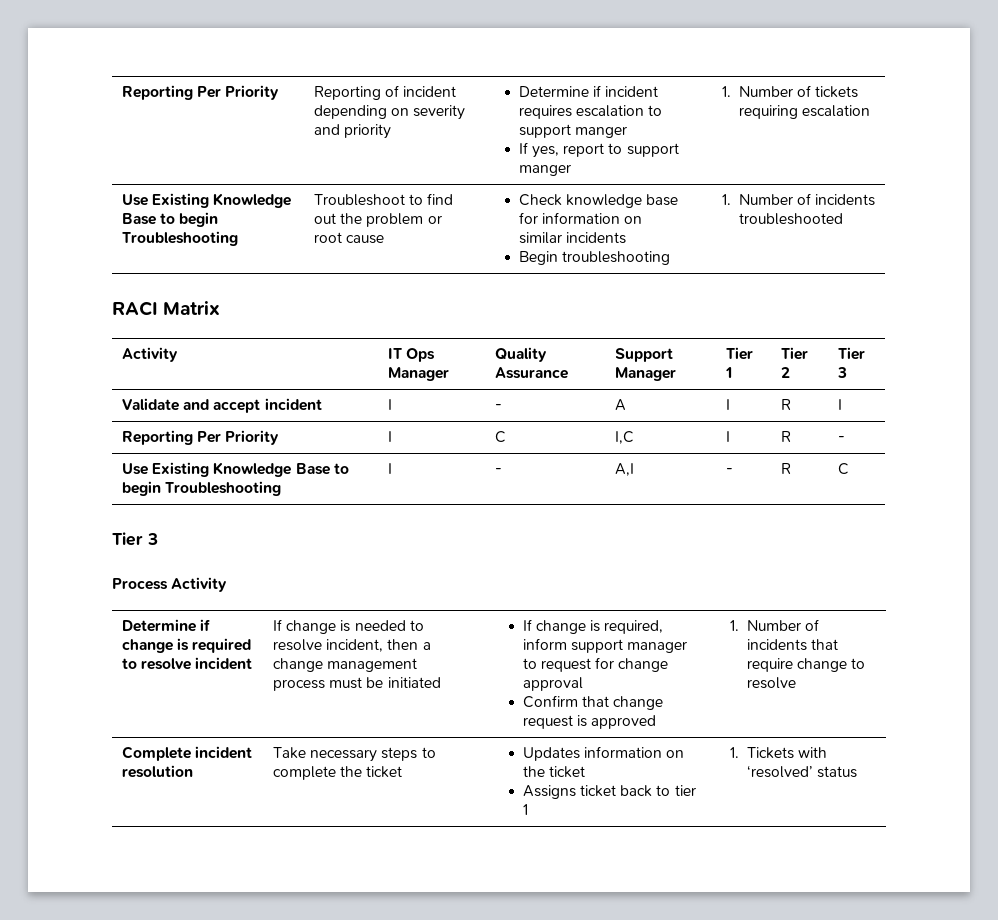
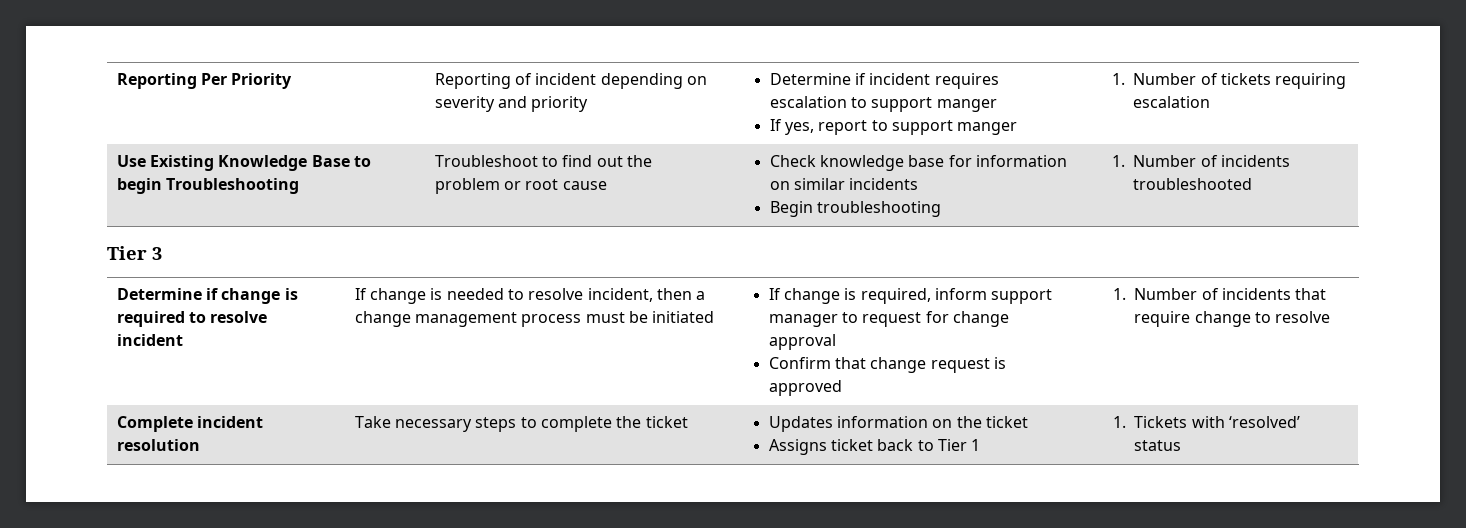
[112,301,221,316] [122,347,179,362] [388,348,436,362] [388,367,450,381] [495,347,548,362] [495,367,569,379] [615,348,674,362] [615,367,677,381] [726,347,754,360] [725,367,733,378] [781,347,809,360] [781,367,791,378] [838,347,866,360] [837,367,848,378] [122,398,322,413] [388,399,393,410] [495,404,503,410] [615,399,627,411] [726,399,731,410] [781,399,792,410] [838,399,843,410] [122,430,280,445] [388,431,393,442] [495,431,507,443] [615,431,635,444] [726,431,731,442] [781,431,792,442] [838,436,846,442] [122,462,349,477] [122,481,282,496] [388,463,393,474] [495,468,503,474] [615,463,635,476] [726,468,734,474] [781,463,792,474] [838,463,850,475] [112,532,158,546] [112,577,228,592] RACI Matrix // Activity | IT Ops Manager | Quality Assurance | Support Manager | Tier 1 | Tier 2 | Tier 3 // Validate and accept incident | I | - | A | I | R | I // Reporting Per Priority | I | C | I,C | I | R | - // Use Existing Knowledge Base to begin Troubleshooting | I | - | A,I | - | R | C // Tier 3 // Process Activity -> [107,246,162,260] Tier 3
[674,785,696,796] tier -> [938,439,968,451] Tier

